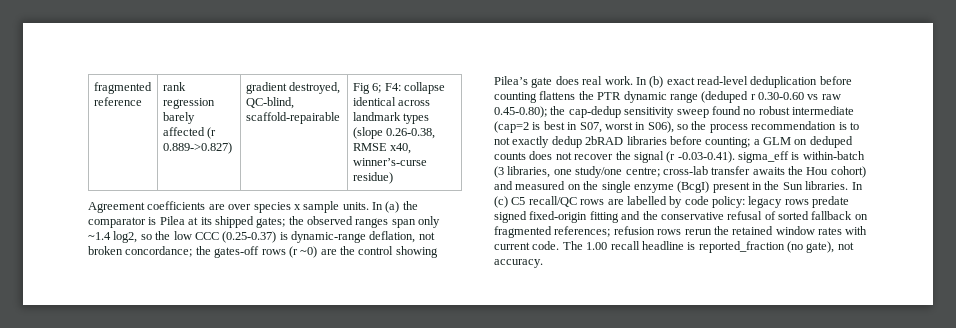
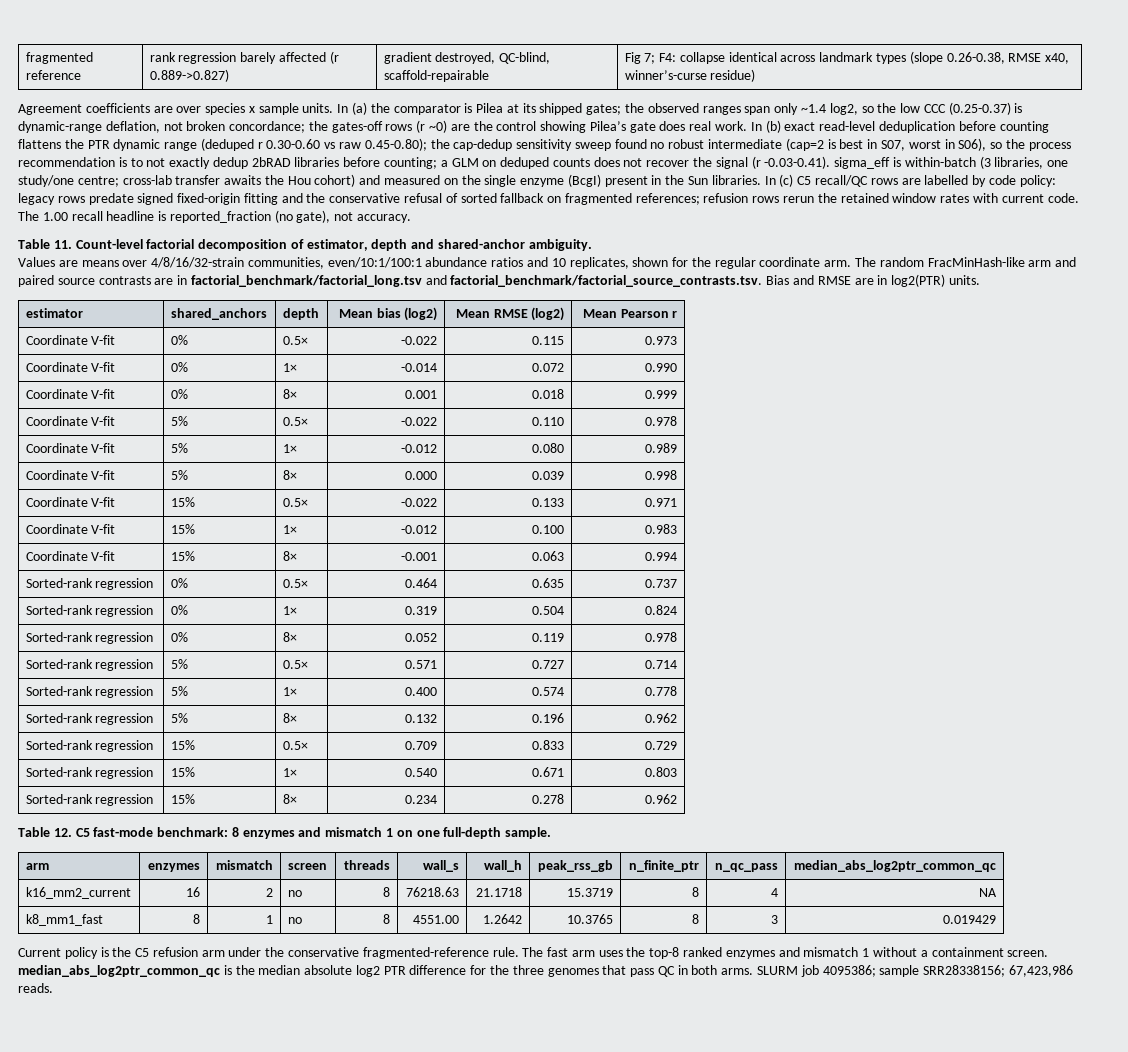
[372,83,382,93] 6; -> [644,53,656,64] 7;
(543, 263) none -> [18,239,592,251] [18,257,1077,269] [18,274,980,287] [25,308,83,318] [170,308,267,320] [282,308,319,320] [338,307,438,321] [455,307,565,321] [582,309,678,318] [25,335,116,345] [170,335,188,345] [282,336,308,345] [401,336,438,345] [532,336,565,345] [645,336,678,345] [25,362,116,372] [170,362,188,372] [282,363,297,372] [401,363,438,372] [532,363,565,372] [645,363,678,372] [25,389,116,399] [170,389,188,399] [282,389,297,399] [405,390,438,399] [532,389,565,399] [645,390,678,399] [25,416,116,426] [170,416,188,426] [282,417,308,426] [401,417,438,426] [532,417,565,426] [645,416,678,426] [25,443,116,453] [170,443,188,453] [282,444,297,453] [401,444,438,453] [532,443,565,453] [645,443,678,453] [25,470,116,480] [170,470,188,480] [282,470,297,480] [405,471,438,480] [532,471,565,480] [645,470,678,480] [25,497,116,507] [170,497,195,507] [282,498,308,507] [401,498,438,507] [532,498,565,507] [645,498,678,507] [25,524,116,534] [170,524,195,534] [282,525,297,534] [401,525,438,534] [532,525,565,534] [645,524,678,534] [25,551,116,561] [170,551,195,561] [282,551,297,561] [401,552,438,561] [532,551,565,561] [645,552,678,561] [25,578,154,590] [170,578,188,588] [282,579,308,588] [405,578,438,588] [532,578,565,588] [645,579,678,588] [25,605,154,617] [170,605,188,615] [282,606,297,615] [405,606,438,615] [532,606,565,615] [645,605,678,615] [25,632,154,644] [170,632,188,642] [282,632,297,642] [405,633,438,642] [532,633,565,642] [645,632,678,642] [25,659,154,671] [170,659,188,669] [282,660,308,669] [405,660,438,669] [532,660,565,669] [645,660,678,669] [25,686,154,698] [170,686,188,696] [282,687,297,696] [405,687,438,696] [532,687,565,696] [645,686,678,696] [25,713,154,725] [170,713,188,723] [282,713,297,723] [405,714,438,723] [532,713,565,723] [645,713,678,723] [25,740,154,752] [170,740,195,750] [282,741,308,750] [405,741,438,750] [532,740,565,750] [645,741,678,750] [25,767,154,779] [170,767,195,777] [282,768,297,777] [405,768,438,777] [532,767,565,777] [645,767,678,777] [25,794,154,806] [170,794,195,804] [282,794,297,804] [405,795,438,804] [532,794,565,804] [645,794,678,804] [18,827,552,839] [25,863,49,870] [148,863,201,872] [216,860,274,870] [287,863,327,870] [344,860,391,870] [423,860,460,872] [484,860,523,872] [538,860,614,872] [629,860,700,872] [715,863,779,872] [794,860,997,872] [25,887,131,899] [186,887,201,897] [266,888,274,897] [287,890,302,897] [383,887,391,897] [406,887,460,897] [476,887,523,897] [567,888,614,897] [692,887,700,897] [771,888,779,897] [979,888,998,897] [25,914,103,926] [193,914,201,924] [266,915,274,924] [287,917,302,924] [383,914,391,924] [413,915,460,924] [483,914,523,924] [567,914,614,924] [692,914,700,924] [771,915,779,924] [943,915,997,924] [18,947,1049,959] [18,965,1073,977] [18,983,53,993] // Table 11. Count-level factorial decomposition of estimator, depth and shared-anchor ambiguity. // Values are means over 4/8/16/32-strain communities, even/10:1/100:1 abundance ratios and 10 replicates, shown for the regular coordinate arm. The random FracMinHash-like arm and paired source contrasts are in factorial_benchmark/factorial_long.tsv and factorial_benchmark/factorial_source_contrasts.tsv. Bias and RMSE are in log2(PTR) units. // estimator | shared_anchors | depth | Mean bias (log2) | Mean RMSE (log2) | Mean Pearson r // Coordinate V-fit | 0% | 0.5× | -0.022 | 0.115 | 0.973 // Coordinate V-fit | 0% | 1× | -0.014 | 0.072 | 0.990 // Coordinate V-fit | 0% | 8× | 0.001 | 0.018 | 0.999 // Coordinate V-fit | 5% | 0.5× | -0.022 | 0.110 | 0.978 // Coordinate V-fit | 5% | 1× | -0.012 | 0.080 | 0.989 // Coordinate V-fit | 5% | 8× | 0.000 | 0.039 | 0.998 // Coordinate V-fit | 15% | 0.5× | -0.022 | 0.133 | 0.971 // Coordinate V-fit | 15% | 1× | -0.012 | 0.100 | 0.983 // Coordinate V-fit | 15% | 8× | -0.001 | 0.063 | 0.994 // Sorted-rank regression | 0% | 0.5× | 0.464 | 0.635 | 0.737 // Sorted-rank regression | 0% | 1× | 0.319 | 0.504 | 0.824 // Sorted-rank regression | 0% | 8× | 0.052 | 0.119 | 0.978 // Sorted-rank regression | 5% | 0.5× | 0.571 | 0.727 | 0.714 // Sorted-rank regression | 5% | 1× | 0.400 | 0.574 | 0.778 // Sorted-rank regression | 5% | 8× | 0.132 | 0.196 | 0.962 // Sorted-rank regression | 15% | 0.5× | 0.709 | 0.833 | 0.729 // Sorted-rank regression | 15% | 1× | 0.540 | 0.671 | 0.803 // Sorted-rank regression | 15% | 8× | 0.234 | 0.278 | 0.962 // Table 12. C5 fast-mode benchmark: 8 enzymes and mismatch 1 on one full-depth sample. // arm | enzymes | mismatch | screen | threads | wall_s | wall_h | peak_rss_gb | n_finite_ptr | n_qc_pass | median_abs_log2ptr_common_qc // k16_mm2_current | 16 | 2 | no | 8 | 76218.63 | 21.1718 | 15.3719 | 8 | 4 | NA // k8_mm1_fast | 8 | 1 | no | 8 | 4551.00 | 1.2642 | 10.3765 | 8 | 3 | 0.019429 // Current policy is the C5 refusion arm under the conservative fragmented-reference rule. The fast arm uses the top-8 ranked enzymes and mismatch 1 without a containment screen. median_abs_log2ptr_common_qc is the median absolute log2 PTR difference for the three genomes that pass QC in both arms. SLURM job 4095386; sample SRR28338156; 67,423,986 reads.

